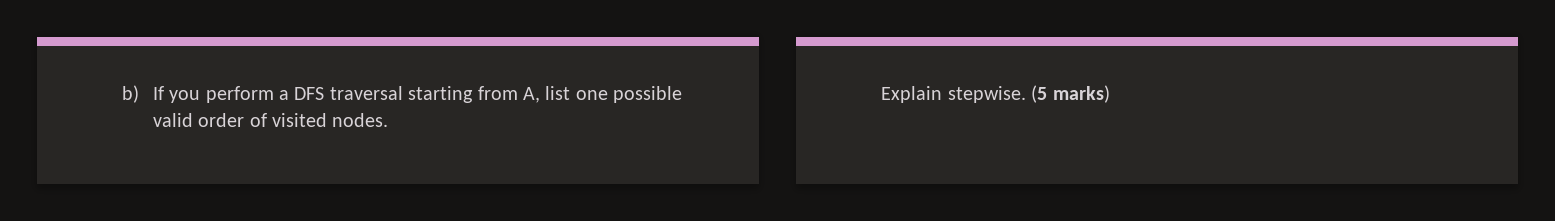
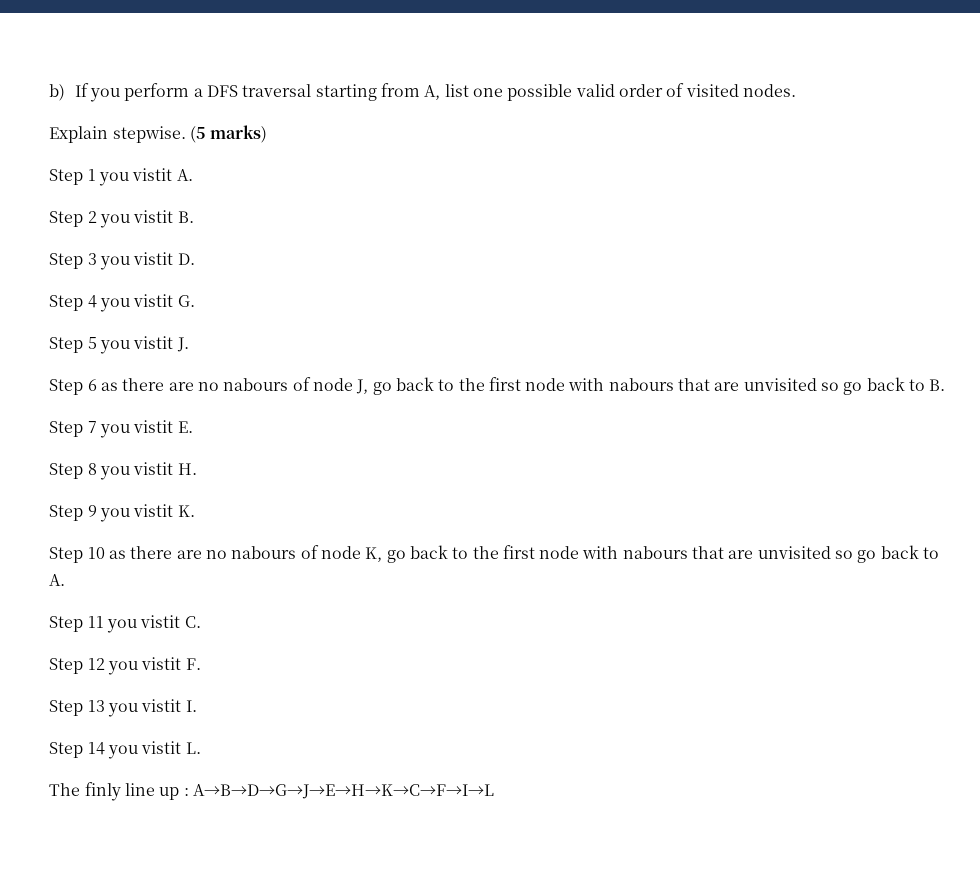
(1110, 94) none -> [49,168,193,186] [49,210,194,228] [49,252,195,270] [49,294,195,312] [49,336,189,354] [49,377,946,395] [49,420,193,438] [49,462,197,480] [49,504,195,522] [49,545,940,563] [49,574,66,586] [49,615,201,633] [49,657,201,675] [49,699,197,717] [49,741,201,759] [49,782,494,801] // Step 1 you vistit A. // Step 2 you vistit B. // Step 3 you vistit D. // Step 4 you vistit G. // Step 5 you vistit J. // Step 6 as there are no nabours of node J, go back to the first node with nabours that are unvisited so go back to B. // Step 7 you vistit E. // Step 8 you vistit H. // Step 9 you vistit K. // Step 10 as there are no nabours of node K, go back to the first node with nabours that are unvisited so go back to A. // Step 11 you vistit C. // Step 12 you vistit F. // Step 13 you vistit I. // Step 14 you vistit L. // The finly line up : A→B→D→G→J→E→H→K→C→F→I→L

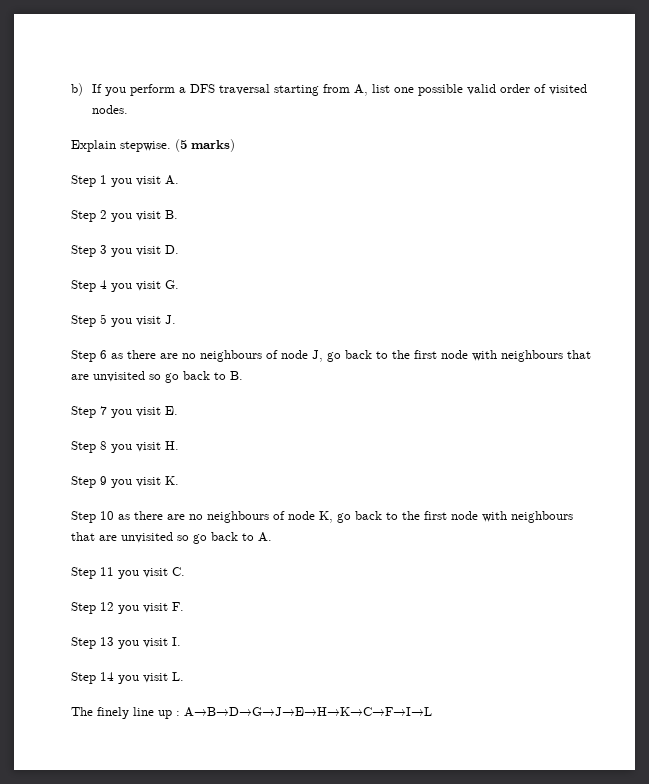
[132,168,173,181] vistit -> [135,176,161,186] visit
[133,210,174,223] vistit -> [135,211,161,221] visit
[133,252,174,265] vistit -> [135,246,161,256] visit
[133,294,174,307] vistit -> [135,281,161,291] visit
[133,336,174,349] vistit -> [135,316,161,326] visit
[223,378,289,391] nabours -> [199,350,262,362] neighbours
[608,378,674,391] nabours -> [500,350,563,362] neighbours
[133,420,174,433] vistit -> [135,407,161,417] visit
[133,462,174,475] vistit -> [135,442,161,452] visit
[133,504,174,517] vistit -> [135,477,161,487] visit
[231,546,297,559] nabours -> [206,511,269,523] neighbours
[622,546,688,559] nabours -> [510,511,573,523] neighbours
[140,615,181,628] vistit -> [142,568,168,578] visit
[141,657,182,670] vistit -> [142,603,168,613] visit
[141,699,182,712] vistit -> [142,638,168,648] visit
[141,741,182,754] vistit -> [142,673,168,683] visit
[84,782,121,801] finly -> [96,707,129,719] finely

